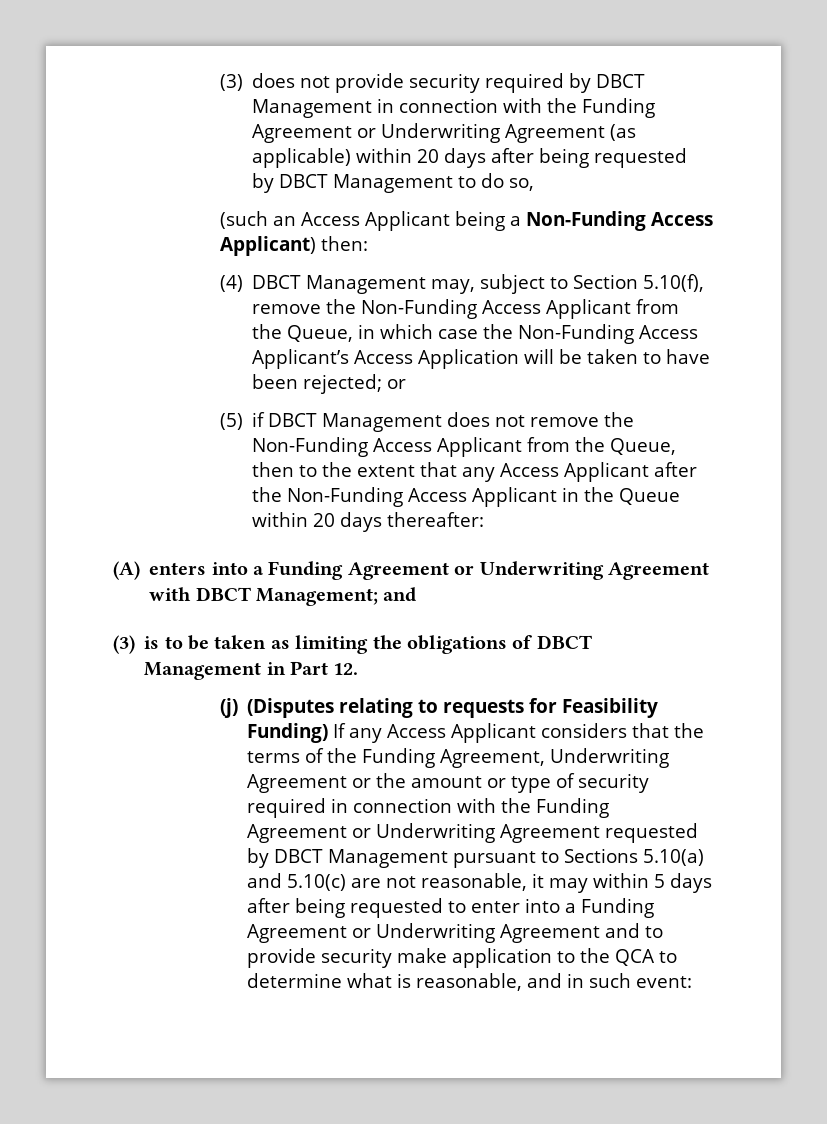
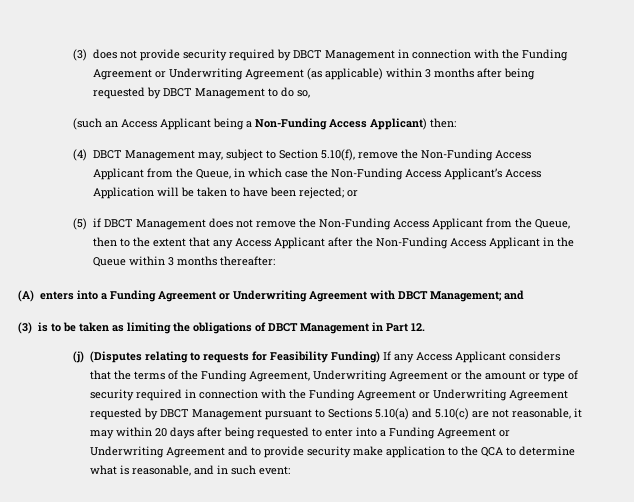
[417,148,487,168] 20 days -> [424,68,474,78] 3 months
[313,512,383,532] 20 days -> [167,256,217,266] 3 months
[654,874,666,888] 5 -> [154,428,167,437] 20

